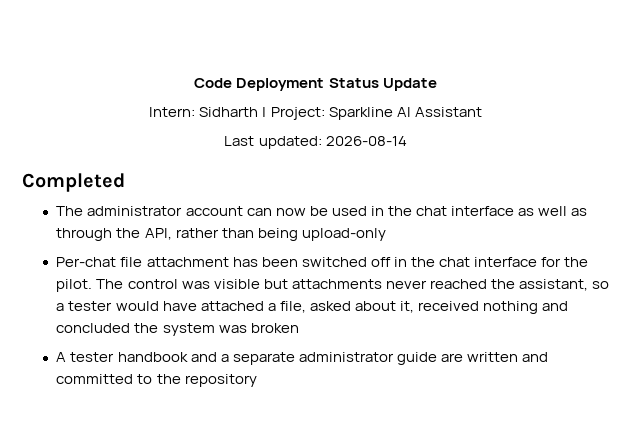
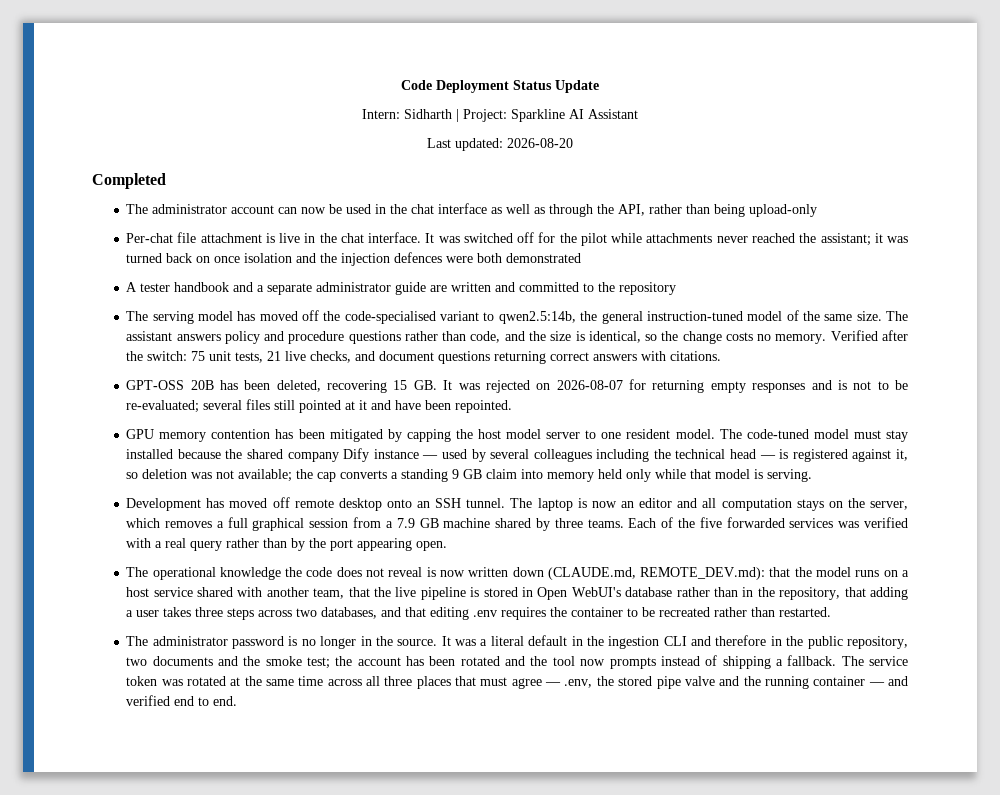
[325,136,407,146] 2026-08-14 -> [507,138,573,148] 2026-08-20
[232,257,589,267] [56,279,609,292] [56,301,569,314] [56,323,299,336] has been switched off in the chat interface for the pilot. The control was visible but attachments never reached the assistant, so a tester would have attached a file, asked about it, received nothing and concluded the system was broken -> [265,232,909,246] [126,252,582,266] is live in the chat interface. It was switched off for the pilot while attachments never reached the assistant; it was turned back on once isolation and the injection defences were both demonstrated
(257, 380) none -> [126,310,908,324] [126,330,908,344] [126,351,722,364] [126,379,908,393] [126,399,513,413] [126,429,909,442] [126,448,909,462] [126,469,813,482] [126,497,908,511] [126,517,909,531] [126,538,448,551] [126,567,909,580] [126,587,908,600] [126,607,832,620] [126,635,908,649] [126,655,909,669] [126,676,908,689] [126,695,238,706] // The serving model has moved off the code-specialised variant to qwen2.5:14b, the general instruction-tuned model of the same size. The assistant answers policy and procedure questions rather than code, and the size is identical, so the change costs no memory. Verified after the switch: 75 unit tests, 21 live checks, and document questions returning correct answers with citations. // GPT-OSS 20B has been deleted, recovering 15 GB. It was rejected on 2026-08-07 for returning empty responses and is not to be re-evaluated; several files still pointed at it and have been repointed. // GPU memory contention has been mitigated by capping the host model server to one resident model. The code-tuned model must stay installed because the shared company Dify instance — used by several colleagues including the technical head — is registered against it, so deletion was not available; the cap converts a standing 9 GB claim into memory held only while that model is serving. // Development has moved off remote desktop onto an SSH tunnel. The laptop is now an editor and all computation stays on the server, which removes a full graphical session from a 7.9 GB machine shared by three teams. Each of the five forwarded services was verified with a real query rather than by the port appearing open. // The operational knowledge the code does not reveal is now written down (CLAUDE.md, REMOTE_DEV.md): that the model runs on a host service shared with another team, that the live pipeline is stored in Open WebUI's database rather than in the repository, that adding a user takes three steps across two databases, and that editing .env requires the container to be recreated rather than restarted. // The administrator password is no longer in the source. It was a literal default in the ingestion CLI and therefore in the public repository, two documents and the smoke test; the account has been rotated and the tool now prompts instead of shipping a fallback. The service token was rotated at the same time across all three places that must agree — .env, the stored pipe valve and the running container — and verified end to end.

